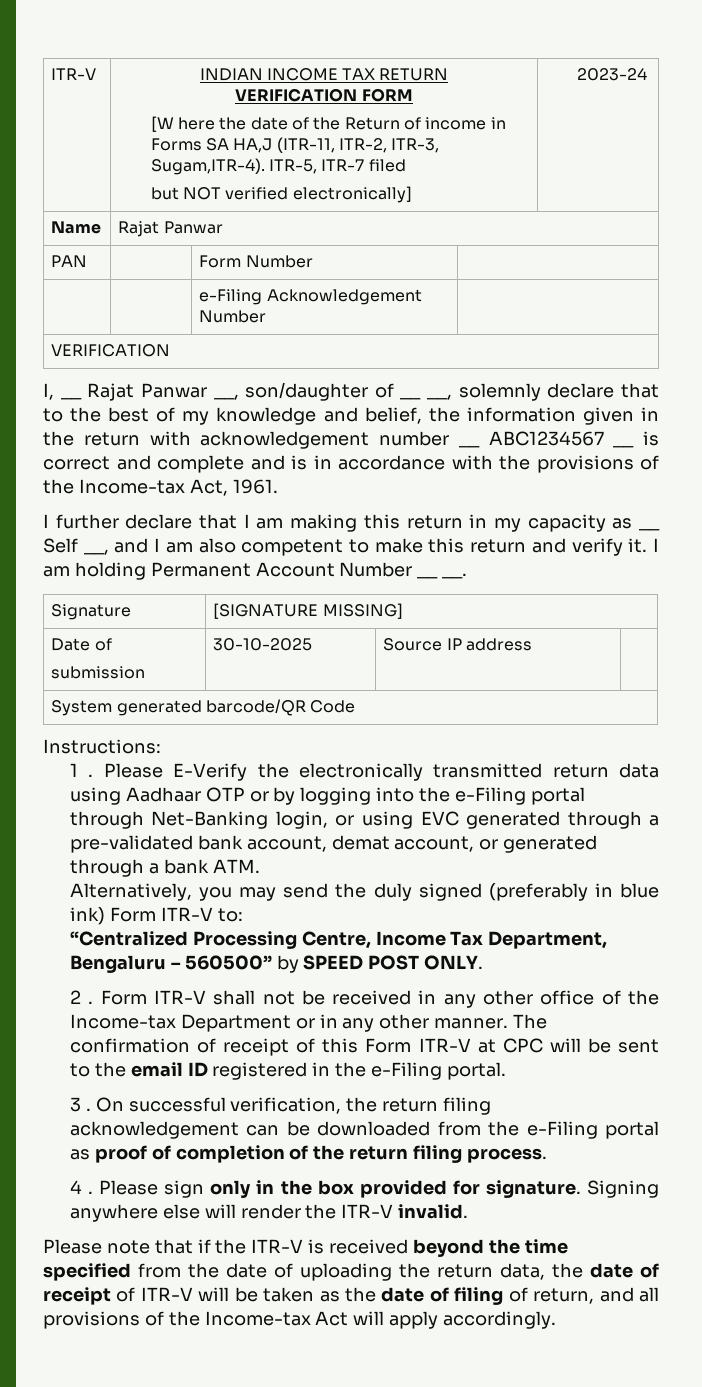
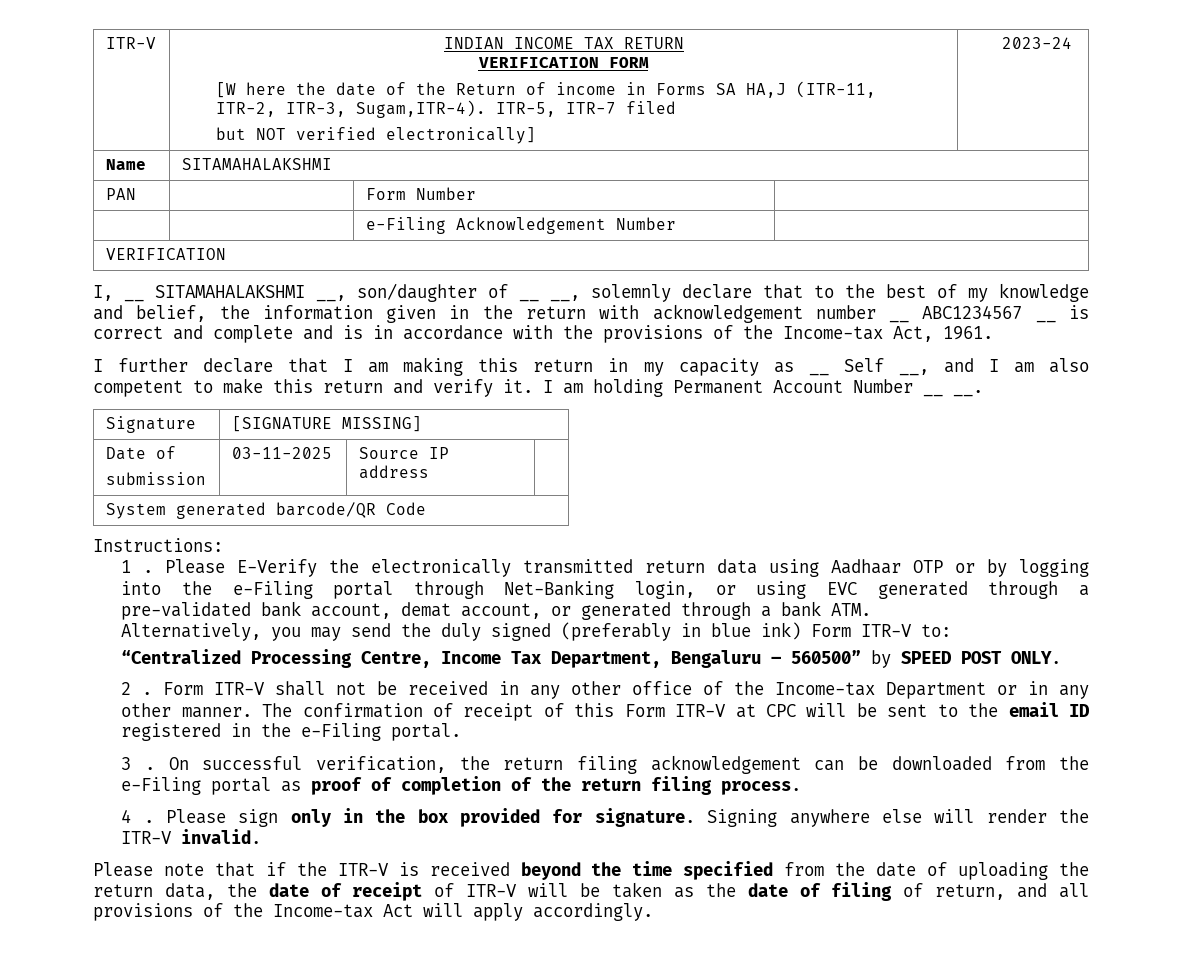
[118,221,223,237] Rajat Panwar -> [181,158,332,170] SITAMAHALAKSHMI
[87,383,207,401] Rajat Panwar -> [155,285,305,298] SITAMAHALAKSHMI
[213,638,313,651] 30-10-2025 -> [231,447,332,459] 03-11-2025

